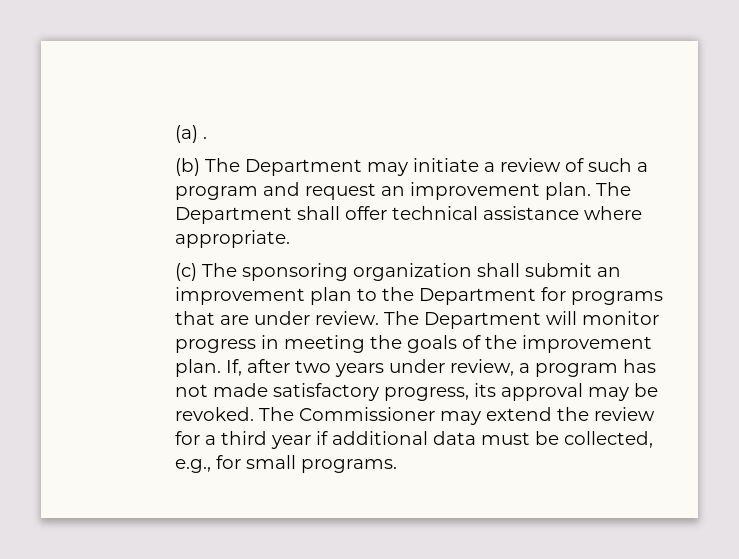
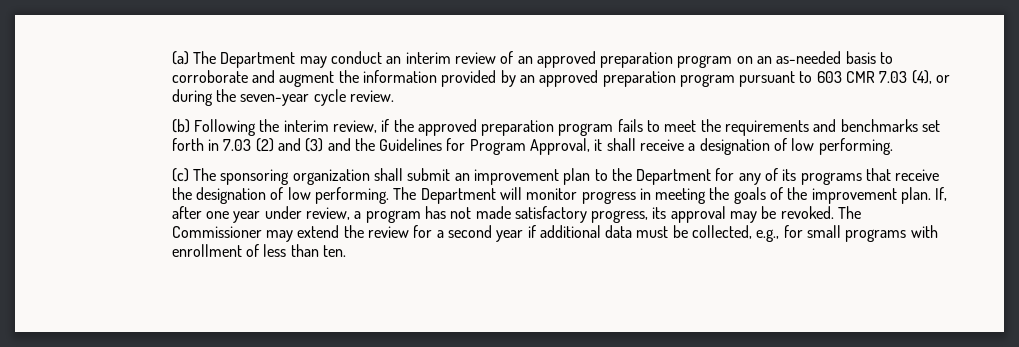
[203,136,208,139] [175,158,201,176] . // (b) -> (189, 58) none
[413,158,649,172] [175,182,632,200] [175,206,643,224] [175,230,291,248] initiate a review of such a program and request an improvement plan. The Department shall offer technical assistance where appropriate. -> [330,51,894,68] [171,70,951,87] [171,89,394,106] [171,119,941,136] [171,138,893,155] conduct an interim review of an approved preparation program on an as-needed basis to corroborate and augment the information provided by an approved preparation program pursuant to 603 CMR 7.03 (4), or during the seven-year cycle review. // (b) Following the interim review, if the approved preparation program fails to meet the requirements and benchmarks set forth in 7.03 (2) and (3) and the Guidelines for Program Approval, it shall receive a designation of low performing.
[571,291,664,305] [175,311,380,325] programs that are under review. -> [738,168,940,185] [171,187,389,204] any of its programs that receive the designation of low performing.
[295,360,385,377] two years -> [205,211,261,223] one year
[221,431,268,445] third -> [447,225,492,238] second
[301,459,398,473] programs. -> [845,225,938,242] [171,244,346,257] programs with enrollment of less than ten.

